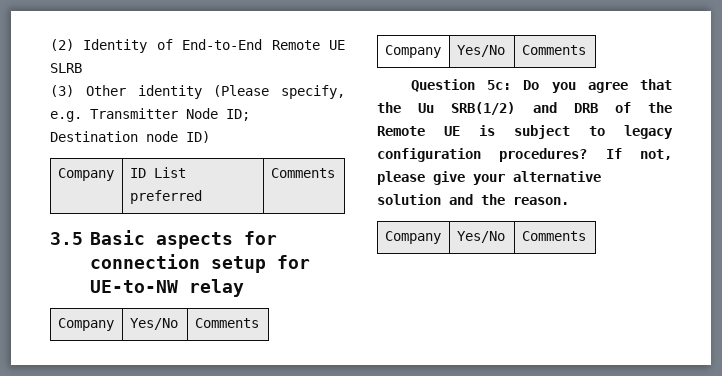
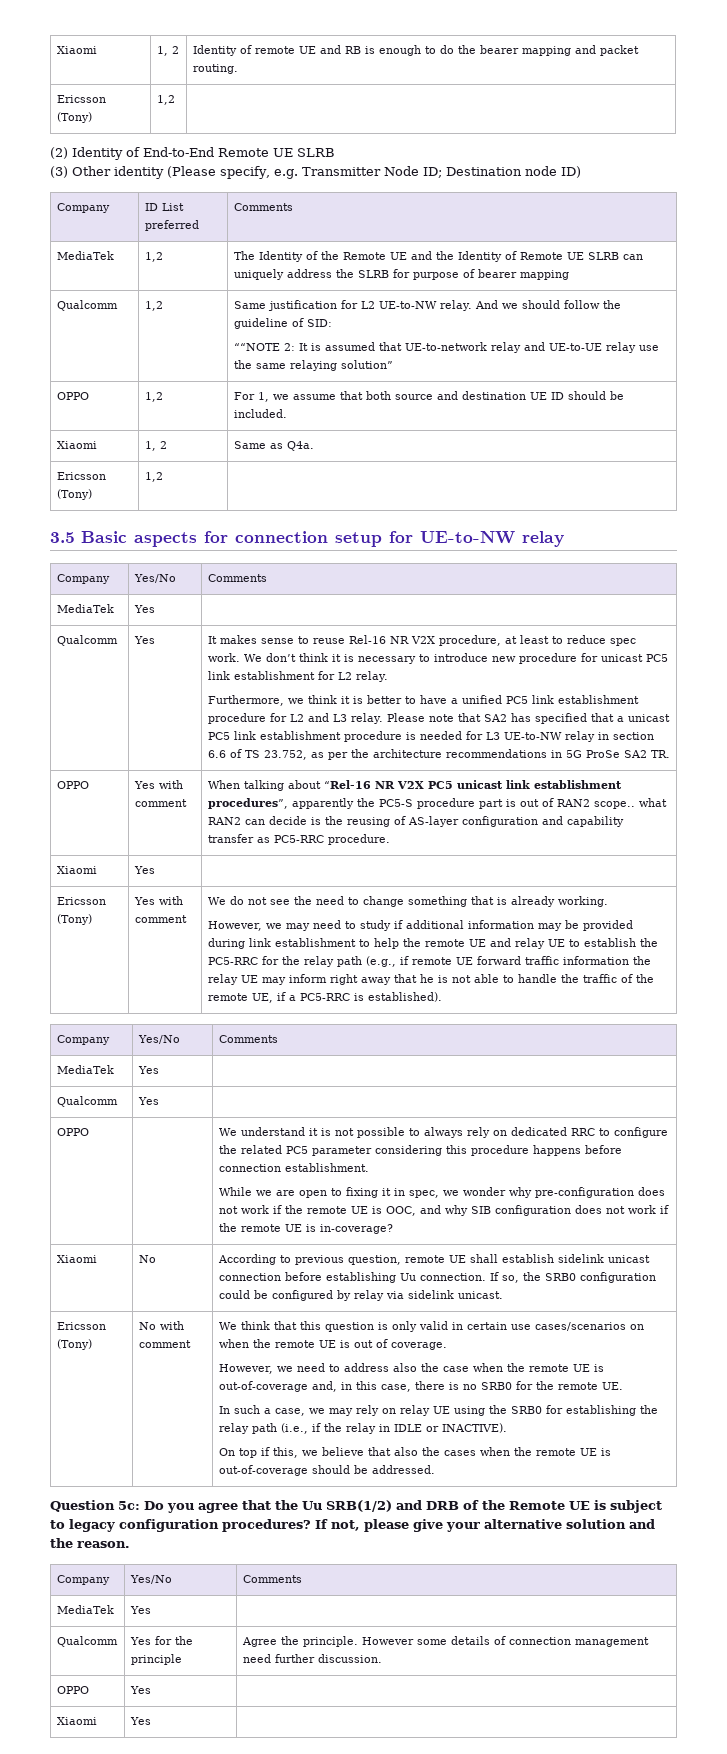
(50, 45) none -> [56,46,97,54] [156,46,179,56] [192,45,639,56] [192,64,238,74] [56,95,106,103] [56,112,92,123] [156,95,175,105] Xiaomi | 1, 2 | Identity of remote UE and RB is enough to do the bearer mapping and packet routing. // Ericsson (Tony) | 1,2 | //
(335, 173) none -> [56,251,114,260] [144,252,163,262] [233,251,643,262] [233,269,569,280] [56,300,118,311] [144,301,163,311] [233,300,622,311] [233,318,332,329] [233,342,659,353] [233,360,393,371] [56,392,89,400] [144,392,163,402] [233,391,624,402] [233,409,287,418] [56,441,97,449] [144,441,167,451] [233,441,314,451] [56,472,106,480] [56,489,92,500] [144,472,163,482] // MediaTek | 1,2 | The Identity of the Remote UE and the Identity of Remote UE SLRB can uniquely address the SLRB for purpose of bearer mapping // Qualcomm | 1,2 | Same justification for L2 UE-to-NW relay. And we should follow the guideline of SID: // ““NOTE 2: It is assumed that UE-to-network relay and UE-to-UE relay use the same relaying solution” // OPPO | 1,2 | For 1, we assume that both source and destination UE ID should be included. // Xiaomi | 1, 2 | Same as Q4a. // Ericsson (Tony) | 1,2 |
[384,45,441,58] [456,45,505,57] [521,45,586,55] Company | Yes/No | Comments -> [56,604,114,613] [133,605,155,613] [56,635,118,646] [133,636,155,644] [207,635,636,646] [207,653,668,664] [207,671,389,682] [207,695,639,706] [207,713,671,724] [207,731,654,742] [207,749,670,760] [56,781,89,789] [133,780,183,789] [134,799,187,807] [207,780,622,791] [207,798,667,809] [207,816,624,827] [207,834,390,845] [56,866,97,874] [133,866,155,874] [56,897,106,905] [56,914,92,925] [133,896,183,905] [134,915,187,923] [207,896,608,907] [207,920,634,931] [207,938,658,949] [207,956,651,967] [207,974,654,985] [207,992,442,1003] [56,1035,110,1045] [137,1035,180,1044] [218,1035,278,1043] [56,1065,114,1074] [137,1066,159,1074] [56,1096,118,1107] [137,1097,159,1105] [56,1128,89,1136] [218,1127,668,1138] [218,1145,622,1156] [218,1163,369,1172] [218,1187,665,1198] [218,1205,669,1216] [218,1223,393,1234] [56,1255,97,1263] [138,1255,156,1263] [217,1254,650,1265] [218,1272,656,1283] [218,1290,503,1301] [56,1322,106,1330] [56,1339,92,1350] [138,1321,184,1330] [138,1340,191,1348] [218,1321,644,1332] [218,1339,447,1350] [218,1363,605,1374] [218,1381,623,1392] [218,1405,658,1416] [218,1423,507,1434] [218,1447,611,1458] [218,1465,435,1476] MediaTek | Yes | // Qualcomm | Yes | It makes sense to reuse Rel-16 NR V2X procedure, at least to reduce spec work. We don’t think it is necessary to introduce new procedure for unicast PC5 link establishment for L2 relay. // Furthermore, we think it is better to have a unified PC5 link establishment procedure for L2 and L3 relay. Please note that SA2 has specified that a unicast PC5 link establishment procedure is needed for L3 UE-to-NW relay in section 6.6 of TS 23.752, as per the architecture recommendations in 5G ProSe SA2 TR. // OPPO | Yes with comment | When talking about “Rel-16 NR V2X PC5 unicast link establishment procedures”, apparently the PC5-S procedure part is out of RAN2 scope.. what RAN2 can decide is the reusing of AS-layer configuration and capability transfer as PC5-RRC procedure. // Xiaomi | Yes | // Ericsson (Tony) | Yes with comment | We do not see the need to change something that is already working. // However, we may need to study if additional information may be provided during link establishment to help the remote UE and relay UE to establish the PC5-RRC for the relay path (e.g., if remote UE forward traffic information the relay UE may inform right away that he is not able to handle the traffic of the remote UE, if a PC5-RRC is established). // Company | Yes/No | Comments // MediaTek | Yes | // Qualcomm | Yes | // OPPO | | We understand it is not possible to always rely on dedicated RRC to configure the related PC5 parameter considering this procedure happens before connection establishment. // While we are open to fixing it in spec, we wonder why pre-configuration does not work if the remote UE is OOC, and why SIB configuration does not work if the remote UE is in-coverage? // Xiaomi | No | According to previous question, remote UE shall establish sidelink unicast connection before establishing Uu connection. If so, the SRB0 configuration could be configured by relay via sidelink unicast. // Ericsson (Tony) | No with comment | We think that this question is only valid in certain use cases/scenarios on when the remote UE is out of coverage. // However, we need to address also the case when the remote UE is out-of-coverage and, in this case, there is no SRB0 for the remote UE. // In such a case, we may rely on relay UE using the SRB0 for establishing the relay path (i.e., if the relay in IDLE or INACTIVE). // On top if this, we believe that also the cases when the remote UE is out-of-coverage should be addressed.
(586, 236) none -> [56,1605,114,1614] [129,1606,151,1614] [56,1636,118,1647] [129,1636,193,1645] [130,1654,182,1665] [241,1636,649,1647] [242,1654,382,1663] [56,1686,89,1694] [129,1686,151,1694] [56,1717,97,1725] [129,1717,151,1725] // MediaTek | Yes | // Qualcomm | Yes for the principle | Agree the principle. However some details of connection management need further discussion. // OPPO | Yes | // Xiaomi | Yes |

